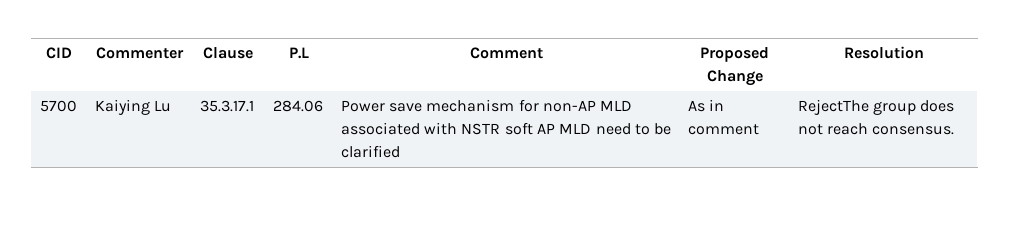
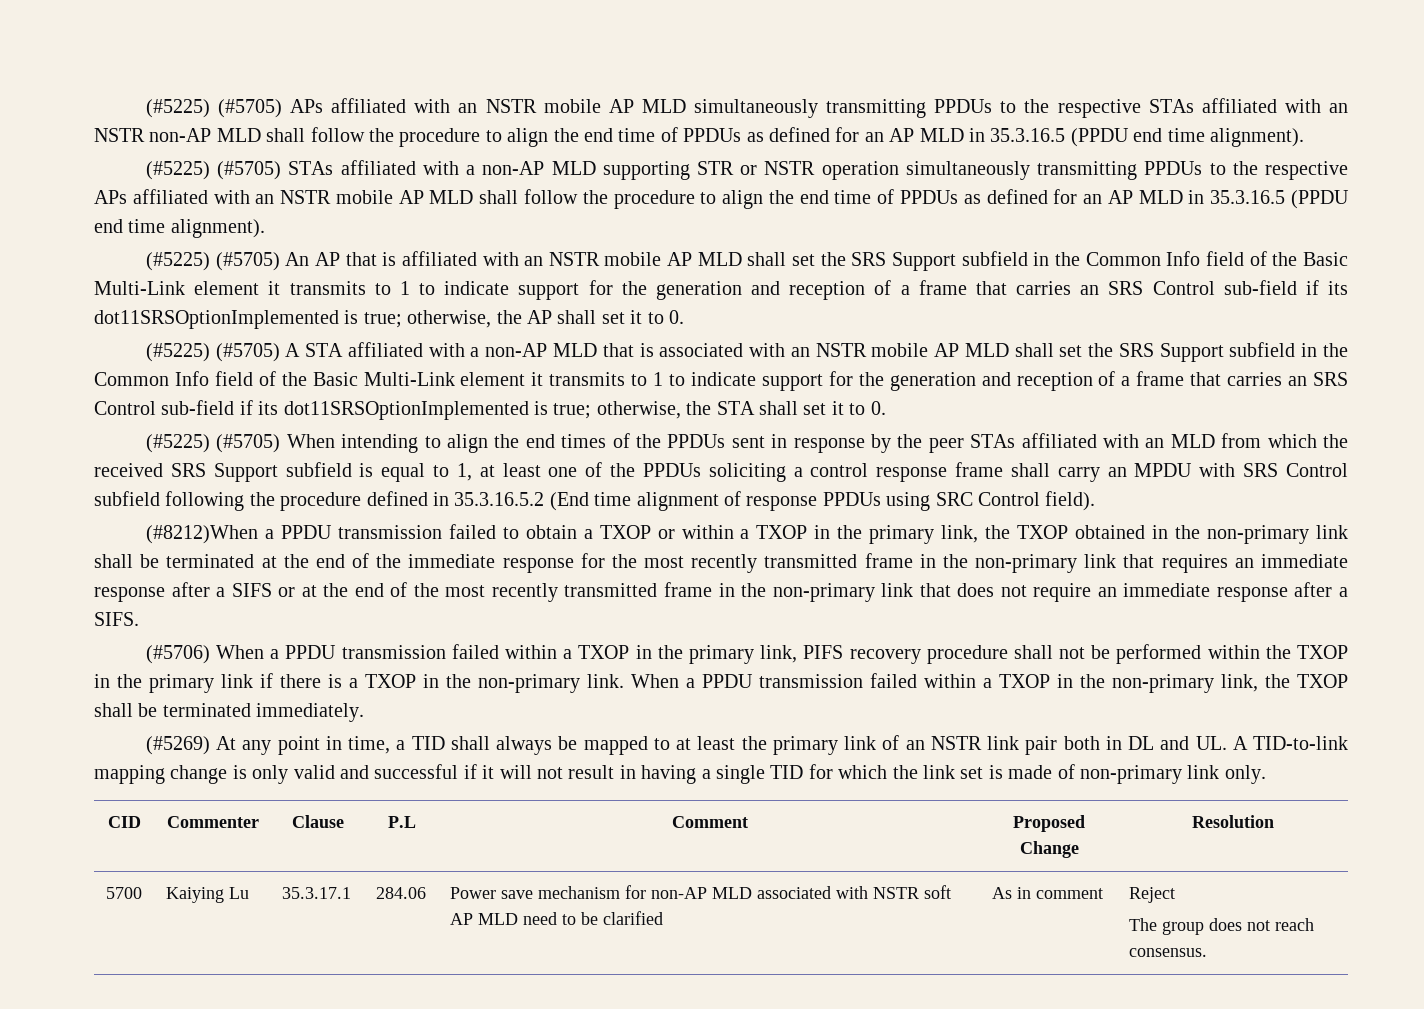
(46, 53) none -> [145,98,1349,118] [94,127,1304,147] [145,160,1348,180] [94,189,1350,209] [94,219,265,238] [145,251,1348,271] [94,280,1348,300] [94,310,684,329] [145,342,1348,362] [94,371,1348,391] [94,400,886,420] [145,433,1349,453] [94,462,1348,482] [94,491,1096,511] [145,524,1349,544] [94,553,1348,573] [94,582,1348,602] [94,612,139,626] [145,644,1348,664] [94,673,1348,693] [94,703,365,722] [145,735,1349,755] [94,764,1266,784] (#5225) (#5705) APs affiliated with an NSTR mobile AP MLD simultaneously transmitting PPDUs to the respective STAs affiliated with an NSTR non-AP MLD shall follow the procedure to align the end time of PPDUs as defined for an AP MLD in 35.3.16.5 (PPDU end time alignment). // (#5225) (#5705) STAs affiliated with a non-AP MLD supporting STR or NSTR operation simultaneously transmitting PPDUs to the respective APs affiliated with an NSTR mobile AP MLD shall follow the procedure to align the end time of PPDUs as defined for an AP MLD in 35.3.16.5 (PPDU end time alignment). // (#5225) (#5705) An AP that is affiliated with an NSTR mobile AP MLD shall set the SRS Support subfield in the Common Info field of the Basic Multi-Link element it transmits to 1 to indicate support for the generation and reception of a frame that carries an SRS Control sub-field if its dot11SRSOptionImplemented is true; otherwise, the AP shall set it to 0. // (#5225) (#5705) A STA affiliated with a non-AP MLD that is associated with an NSTR mobile AP MLD shall set the SRS Support subfield in the Common Info field of the Basic Multi-Link element it transmits to 1 to indicate support for the generation and reception of a frame that carries an SRS Control sub-field if its dot11SRSOptionImplemented is true; otherwise, the STA shall set it to 0. // (#5225) (#5705) When intending to align the end times of the PPDUs sent in response by the peer STAs affiliated with an MLD from which the received SRS Support subfield is equal to 1, at least one of the PPDUs soliciting a control response frame shall carry an MPDU with SRS Control subfield following the procedure defined in 35.3.16.5.2 (End time alignment of response PPDUs using SRC Control field). // (#8212)When a PPDU transmission failed to obtain a TXOP or within a TXOP in the primary link, the TXOP obtained in the non-primary link shall be terminated at the end of the immediate response for the most recently transmitted frame in the non-primary link that requires an immediate response after a SIFS or at the end of the most recently transmitted frame in the non-primary link that does not require an immediate response after a SIFS. // (#5706) When a PPDU transmission failed within a TXOP in the primary link, PIFS recovery procedure shall not be performed within the TXOP in the primary link if there is a TXOP in the non-primary link. When a PPDU transmission failed within a TXOP in the non-primary link, the TXOP shall be terminated immediately. // (#5269) At any point in time, a TID shall always be mapped to at least the primary link of an NSTR link pair both in DL and UL. A TID-to-link mapping change is only valid and successful if it will not result in having a single TID for which the link set is made of non-primary link only. //
[797,99,869,115] RejectThe -> [1128,887,1175,903] [1128,918,1157,931] Reject // The

